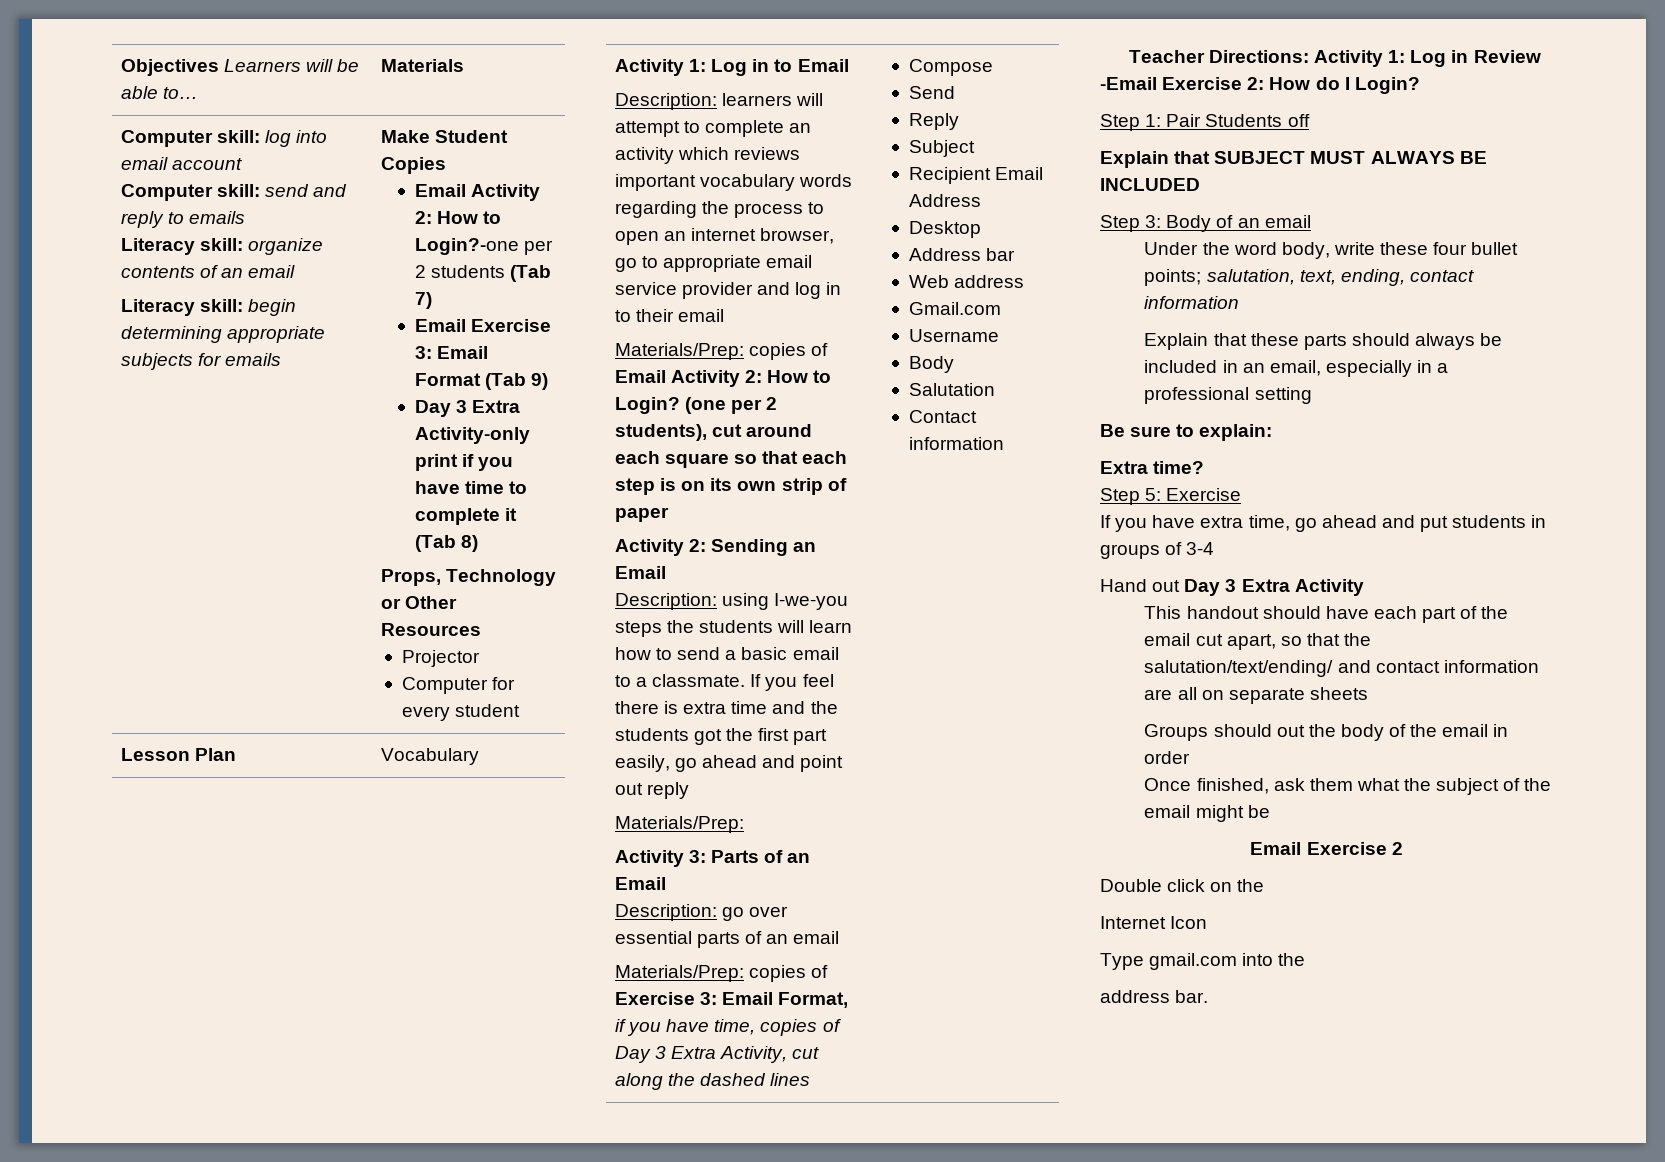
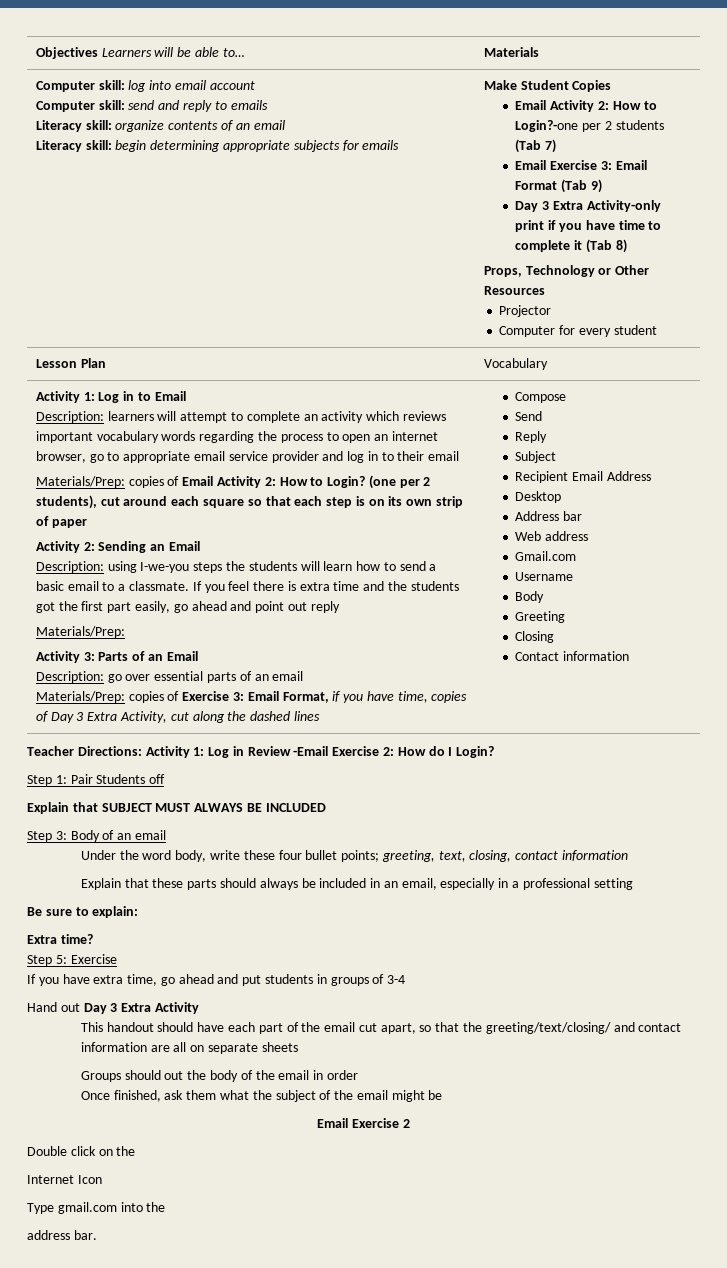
[909,383,996,396] Salutation -> [515,611,566,623] [515,631,555,643] Greeting // Closing
[1206,269,1405,286] salutation, text, ending, -> [381,850,512,862] greeting, text, closing,
[1144,660,1334,677] salutation/text/ending/ -> [485,1022,611,1034] greeting/text/closing/

